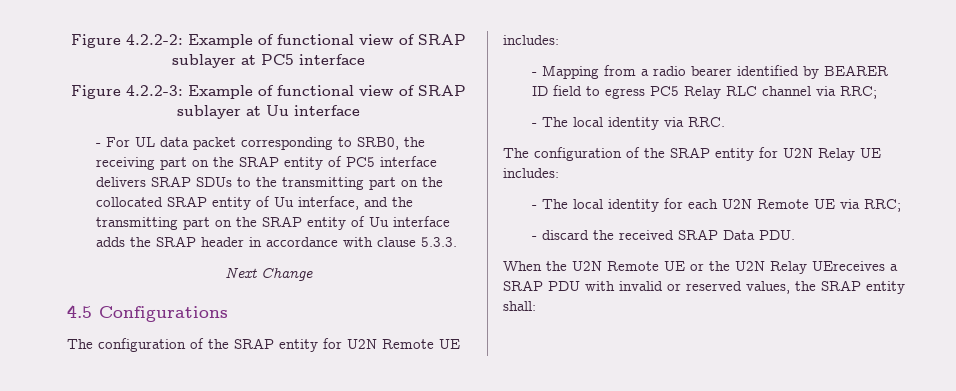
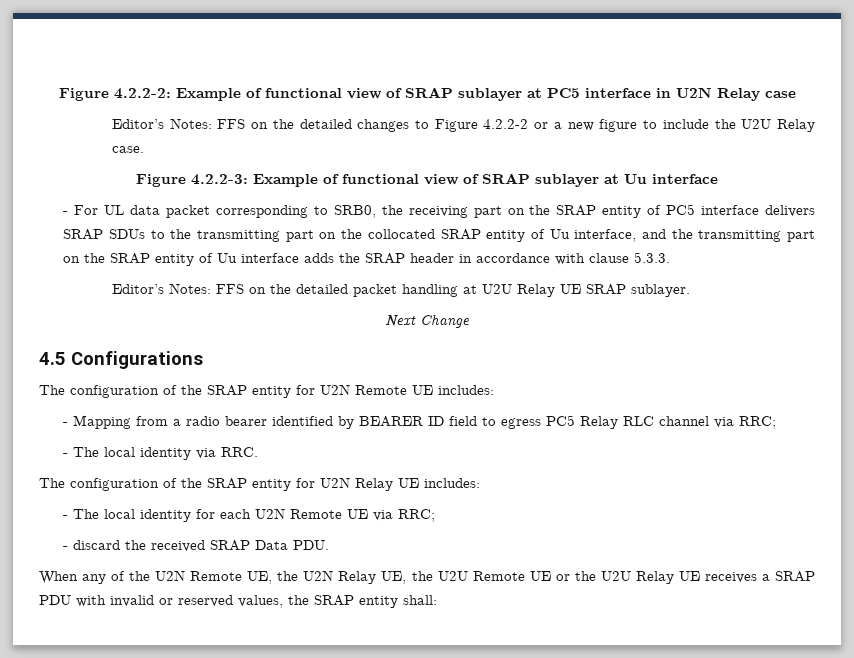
(365, 59) none -> [655,87,796,101] [111,118,816,132] [111,146,144,153] in U2N Relay case // Editor’s Notes: FFS on the detailed changes to Figure 4.2.2-2 or a new figure to include the U2U Relay case.
(458, 242) none -> [111,283,690,297] // Editor’s Notes: FFS on the detailed packet handling at U2U Relay UE SRAP sublayer.
(542, 266) none -> [82,571,126,584] any of
[664,261,885,274] UE or the U2N Relay UEreceives -> [247,570,757,584] UE, the U2N Relay UE, the U2U Remote UE or the U2U Relay UE receives

